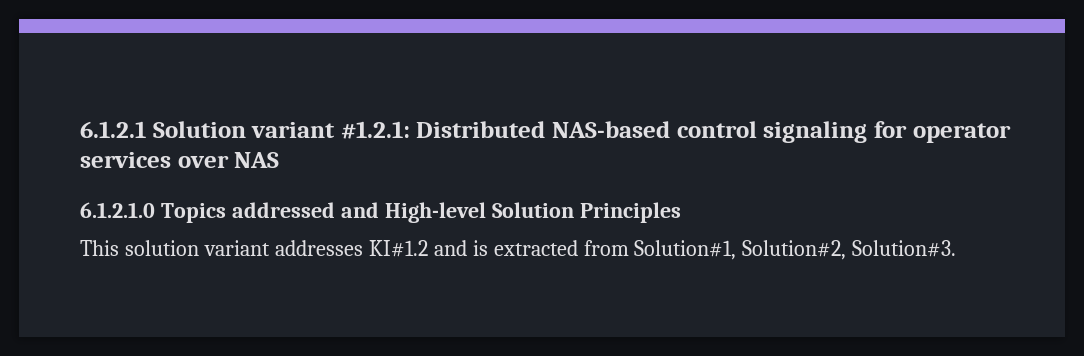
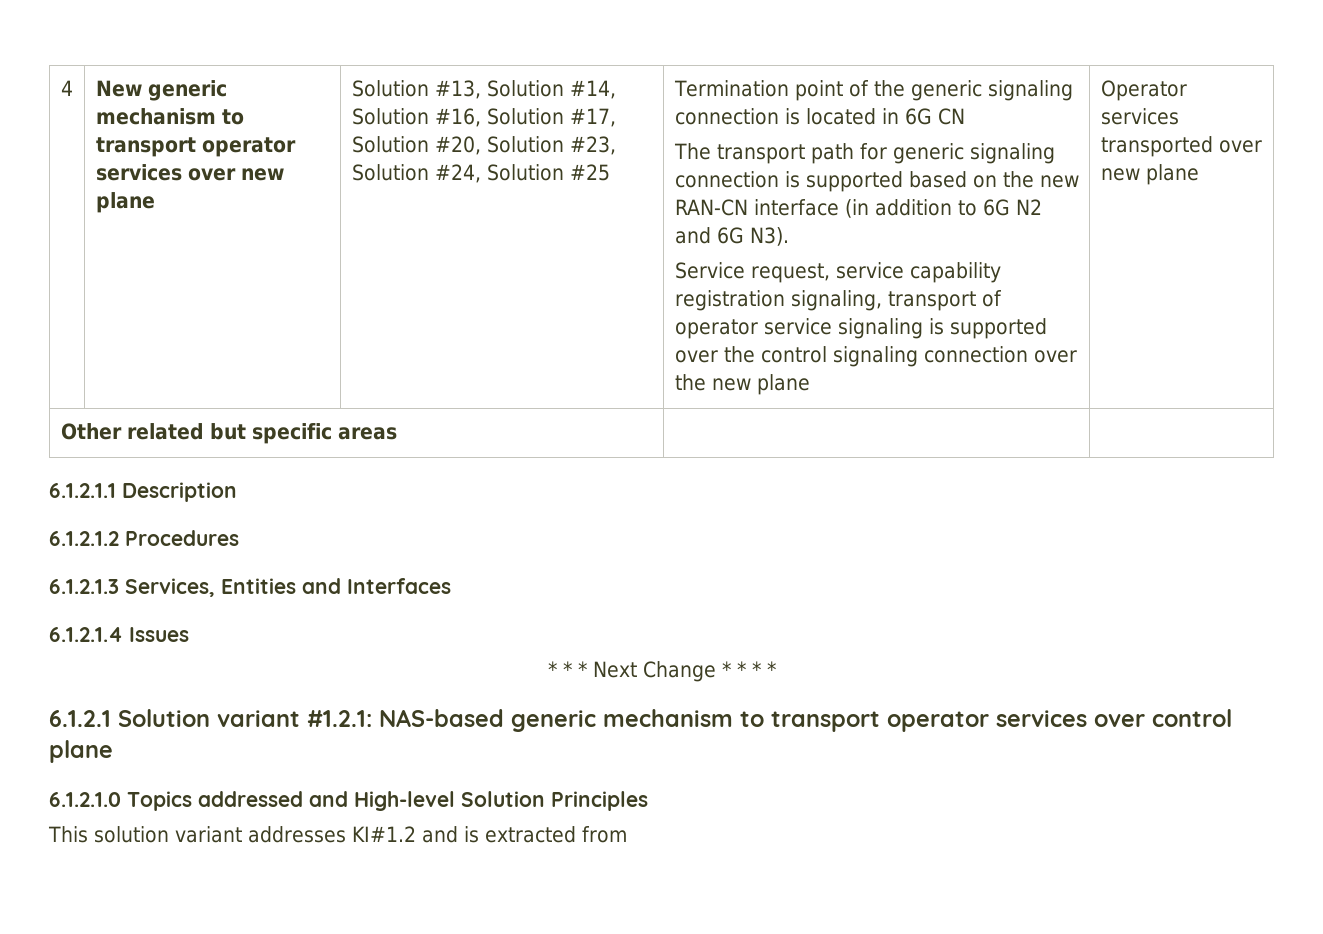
[80,121,1011,143] [80,152,280,168] 6.1.2.1 Solution variant #1.2.1: Distributed NAS-based control signaling for operator services over NAS -> [60,80,73,96] [95,80,227,101] [95,108,244,125] [95,137,296,157] [95,164,284,181] [95,192,155,213] [351,80,616,99] [351,108,616,127] [351,136,616,155] [351,164,610,183] [673,80,1074,101] [674,108,965,125] [673,143,1055,164] [674,171,1079,192] [674,199,1043,218] [674,227,789,246] [674,262,1001,283] [674,290,1002,311] [674,318,1047,339] [674,346,1077,367] [674,374,810,395] [1100,80,1187,101] [1100,108,1179,125] [1100,136,1262,157] [1100,164,1199,185] [60,423,397,444] [49,482,237,502] [49,530,239,546] [49,578,451,597] [49,627,189,642] [547,661,776,682] [49,709,1232,732] [49,740,113,763] 4 | New generic mechanism to transport operator services over new plane | Solution #13, Solution #14, Solution #16, Solution #17, Solution #20, Solution #23, Solution #24, Solution #25 | Termination point of the generic signaling connection is located in 6G CN // The transport path for generic signaling connection is supported based on the new RAN-CN interface (in addition to 6G N2 and 6G N3). // Service request, service capability registration signaling, transport of operator service signaling is supported over the control signaling connection over the new plane | Operator services transported over new plane // Other related but specific areas | | // 6.1.2.1.1 Description // 6.1.2.1.2 Procedures // 6.1.2.1.3 Services, Entities and Interfaces // 6.1.2.1.4 Issues // * * * Next Change * * * * // 6.1.2.1 Solution variant #1.2.1: NAS-based generic mechanism to transport operator services over control plane
[634,240,957,260] Solution#1, Solution#2, Solution#3. -> (627, 834) none

